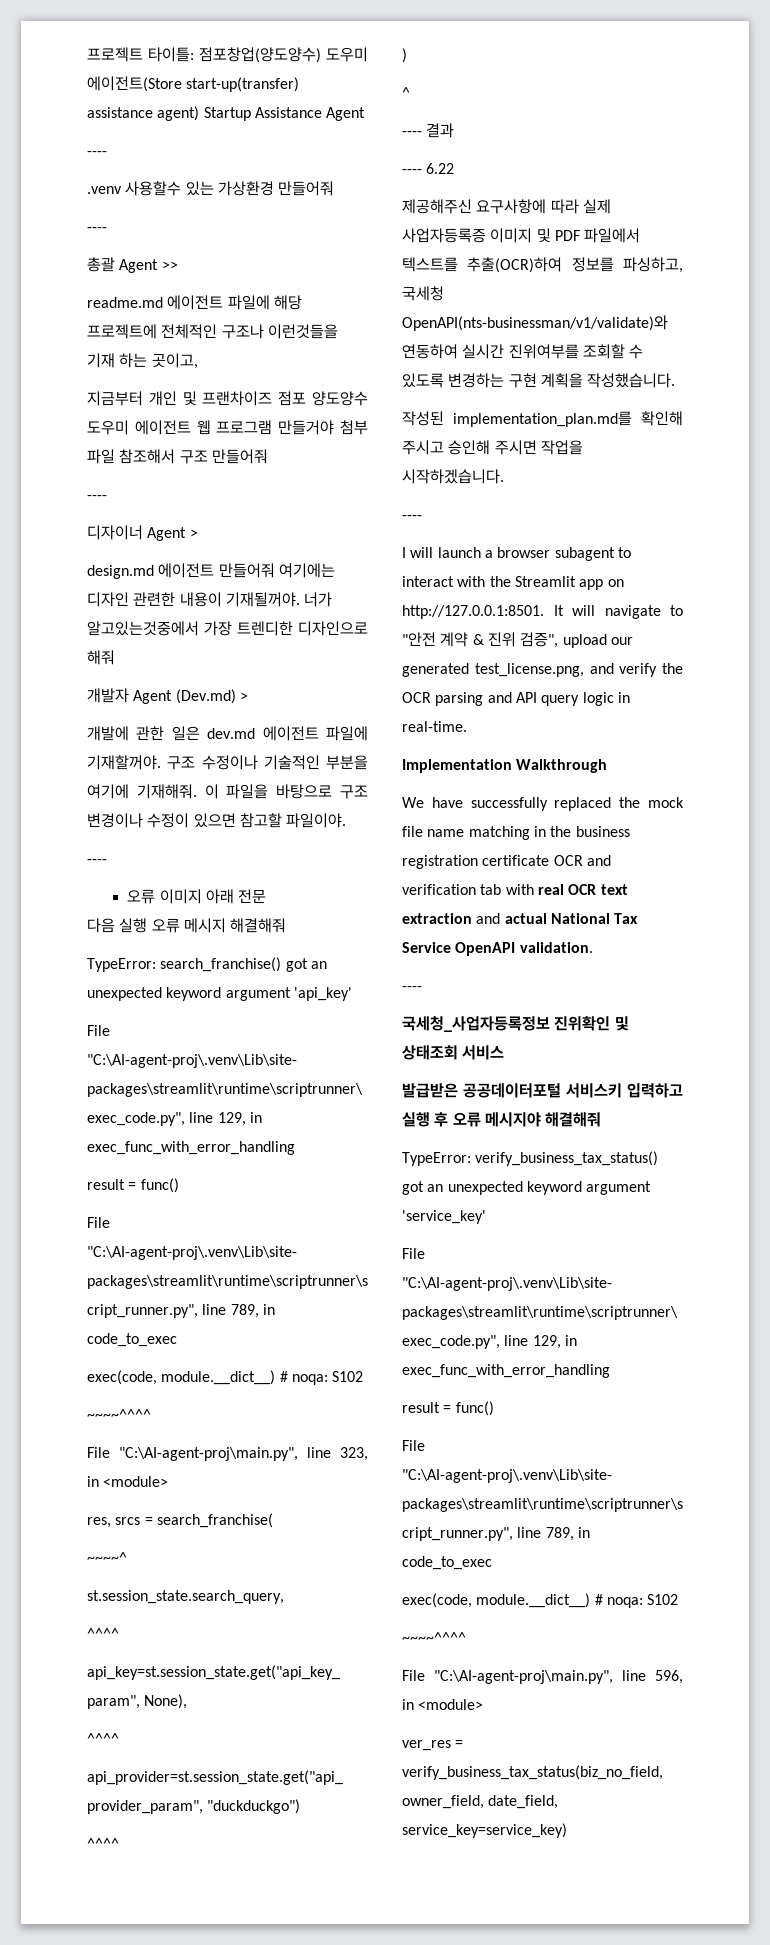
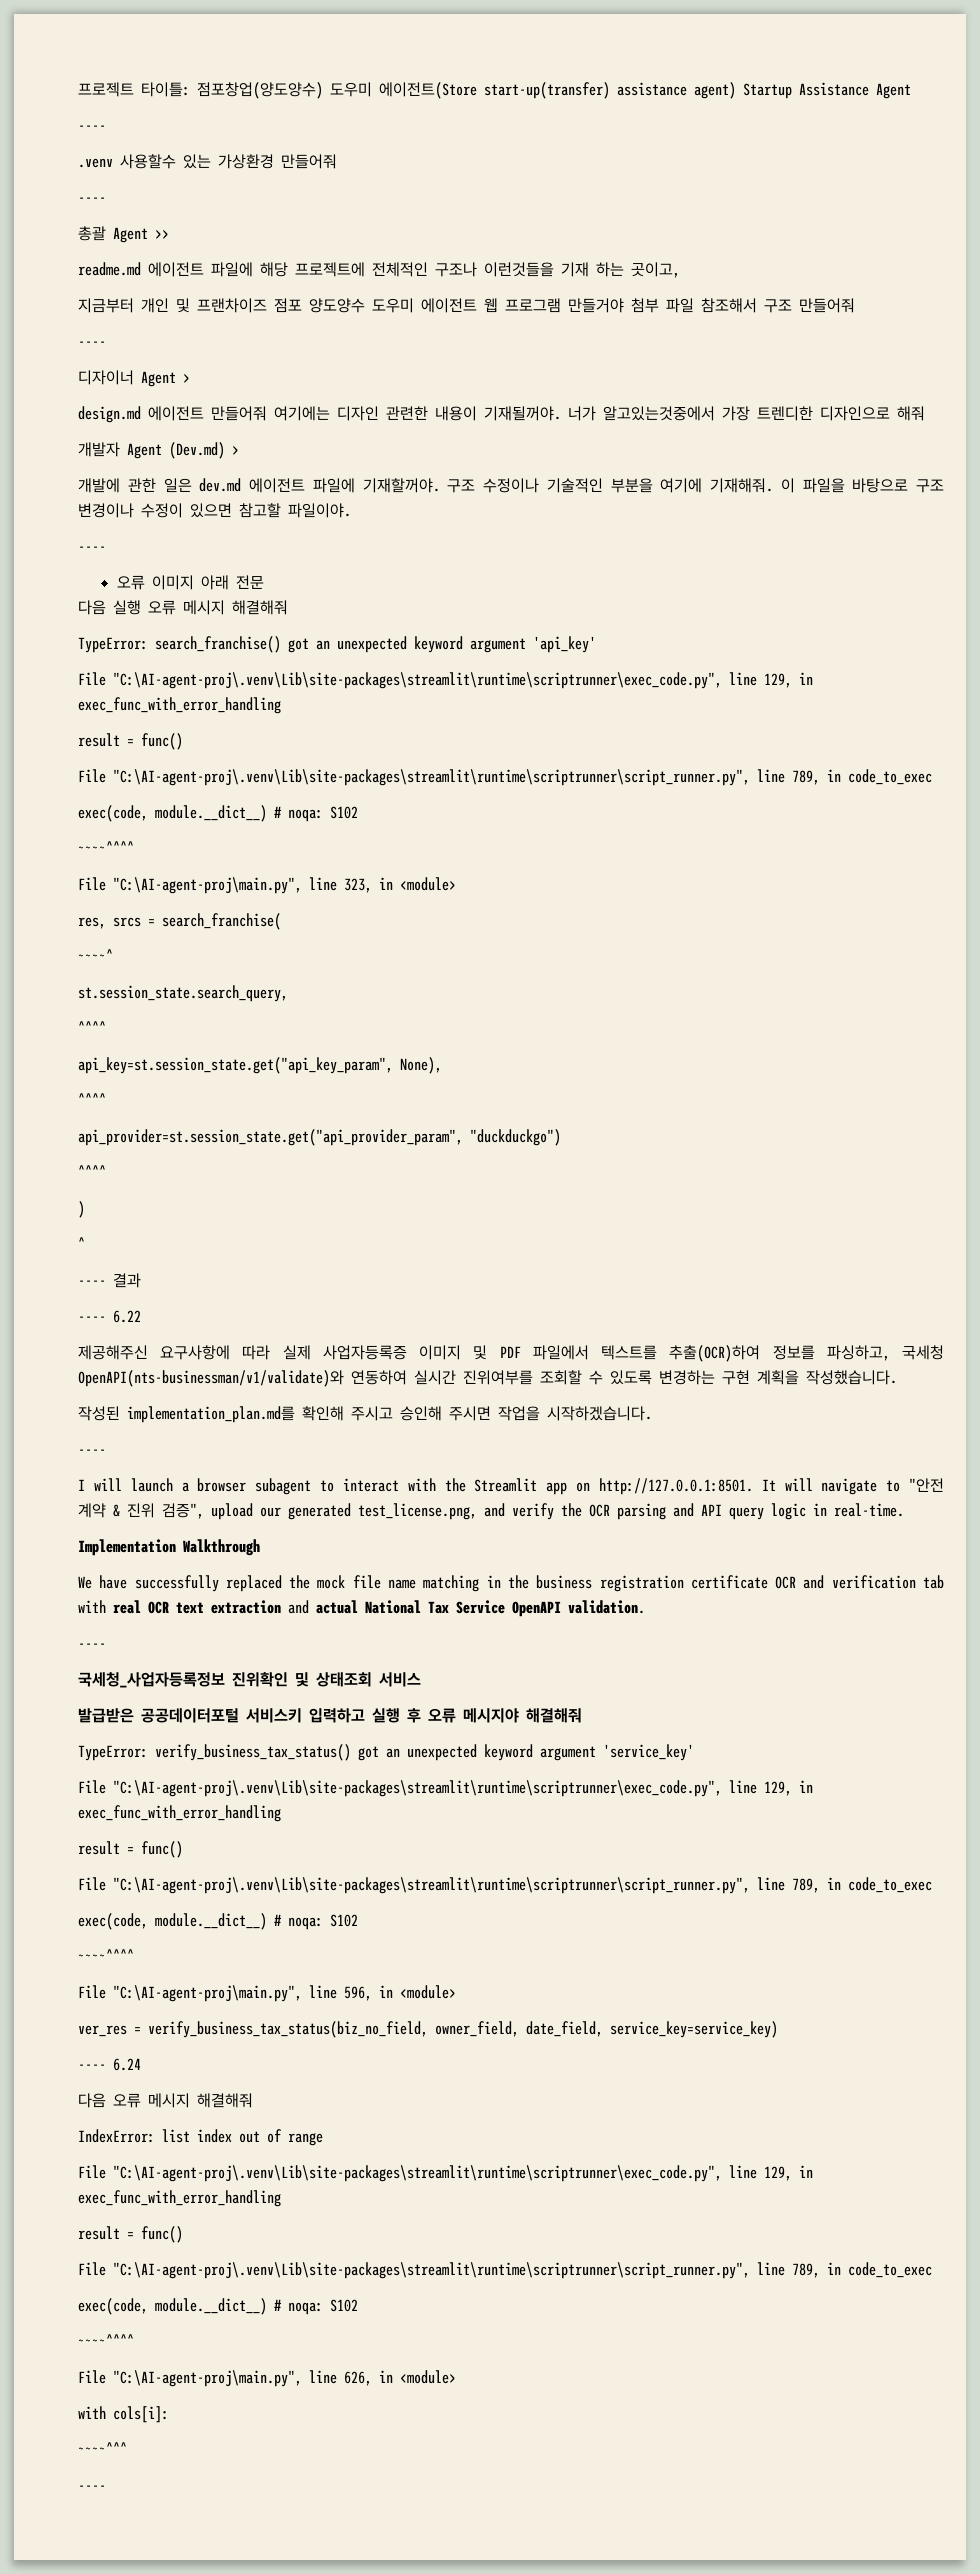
(567, 1830) none -> [78,2058,141,2071] [78,2093,253,2108] [78,2129,323,2146] [78,2165,813,2182] [78,2190,281,2207] [78,2226,183,2243] [78,2262,932,2279] [78,2298,358,2315] [78,2334,134,2347] [78,2370,456,2387] [78,2406,169,2423] [78,2442,127,2455] [78,2485,106,2491] // ---- 6.24 // 다음 오류 메시지 해결해줘 // IndexError: list index out of range // File "C:\AI-agent-proj\.venv\Lib\site-packages\streamlit\runtime\scriptrunner\exec_code.py", line 129, in exec_func_with_error_handling // result = func() // File "C:\AI-agent-proj\.venv\Lib\site-packages\streamlit\runtime\scriptrunner\script_runner.py", line 789, in code_to_exec // exec(code, module.__dict__) # noqa: S102 // ~~~~^^^^ // File "C:\AI-agent-proj\main.py", line 626, in <module> // with cols[i]: // ~~~~^^^ // ----

